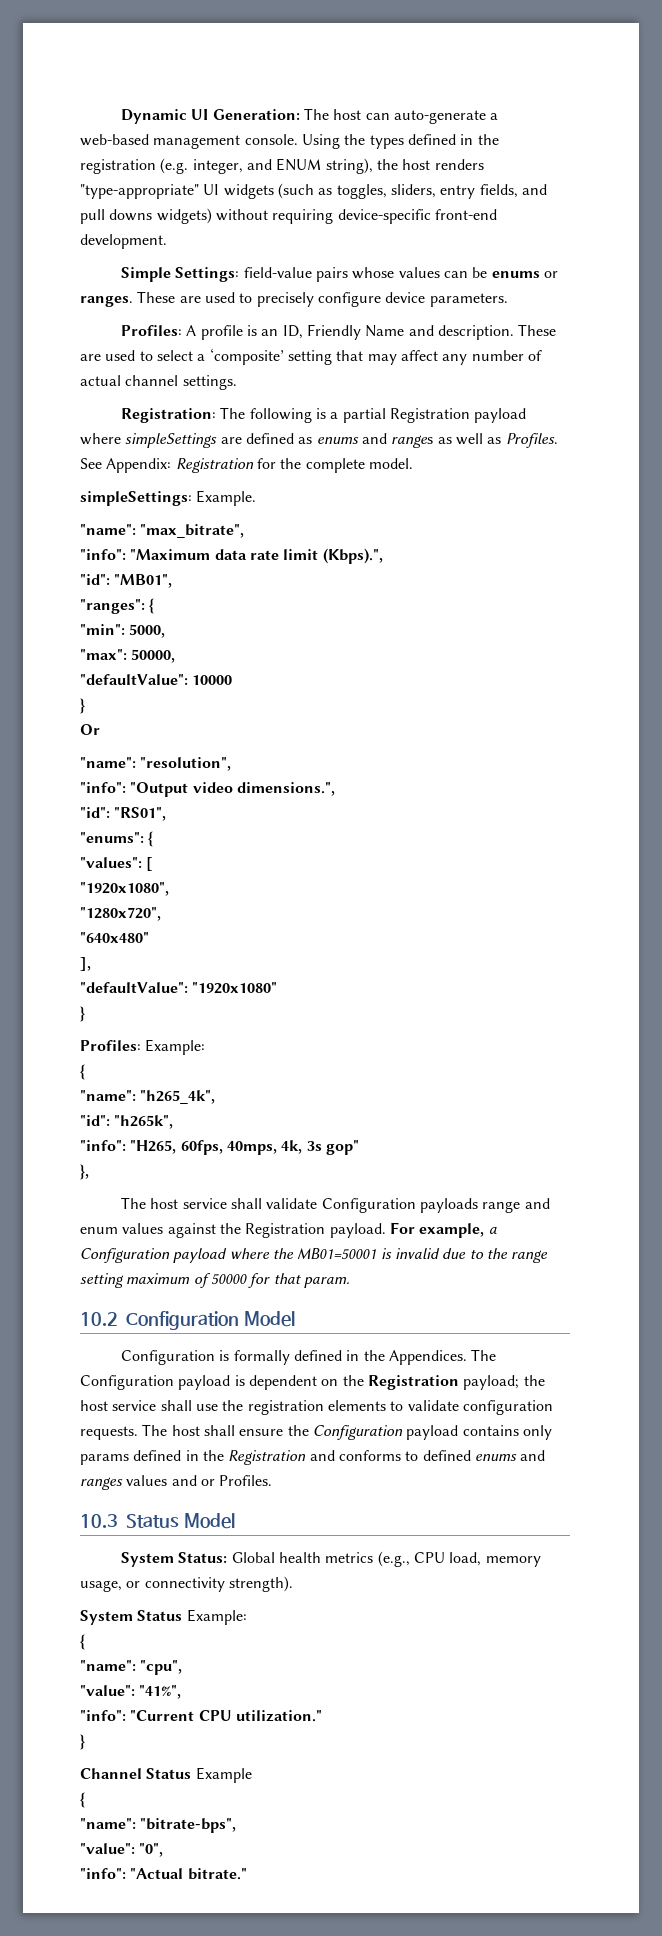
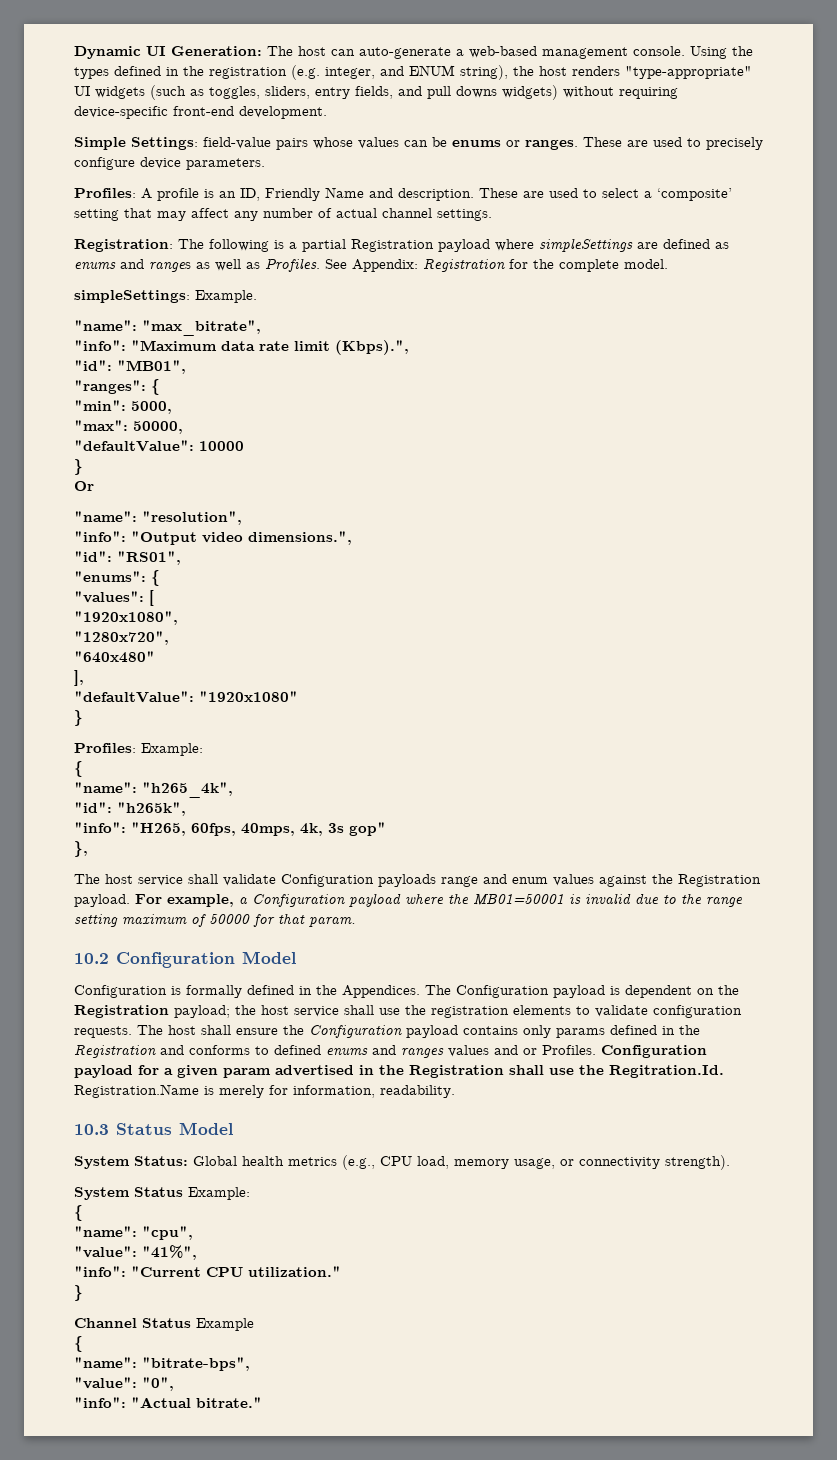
(273, 1480) none -> [601,1045,707,1058] [74,1065,724,1078] [74,1084,455,1098] Configuration payload for a given param advertised in the Registration shall use the Regitration.Id. Registration.Name is merely for information, readability.

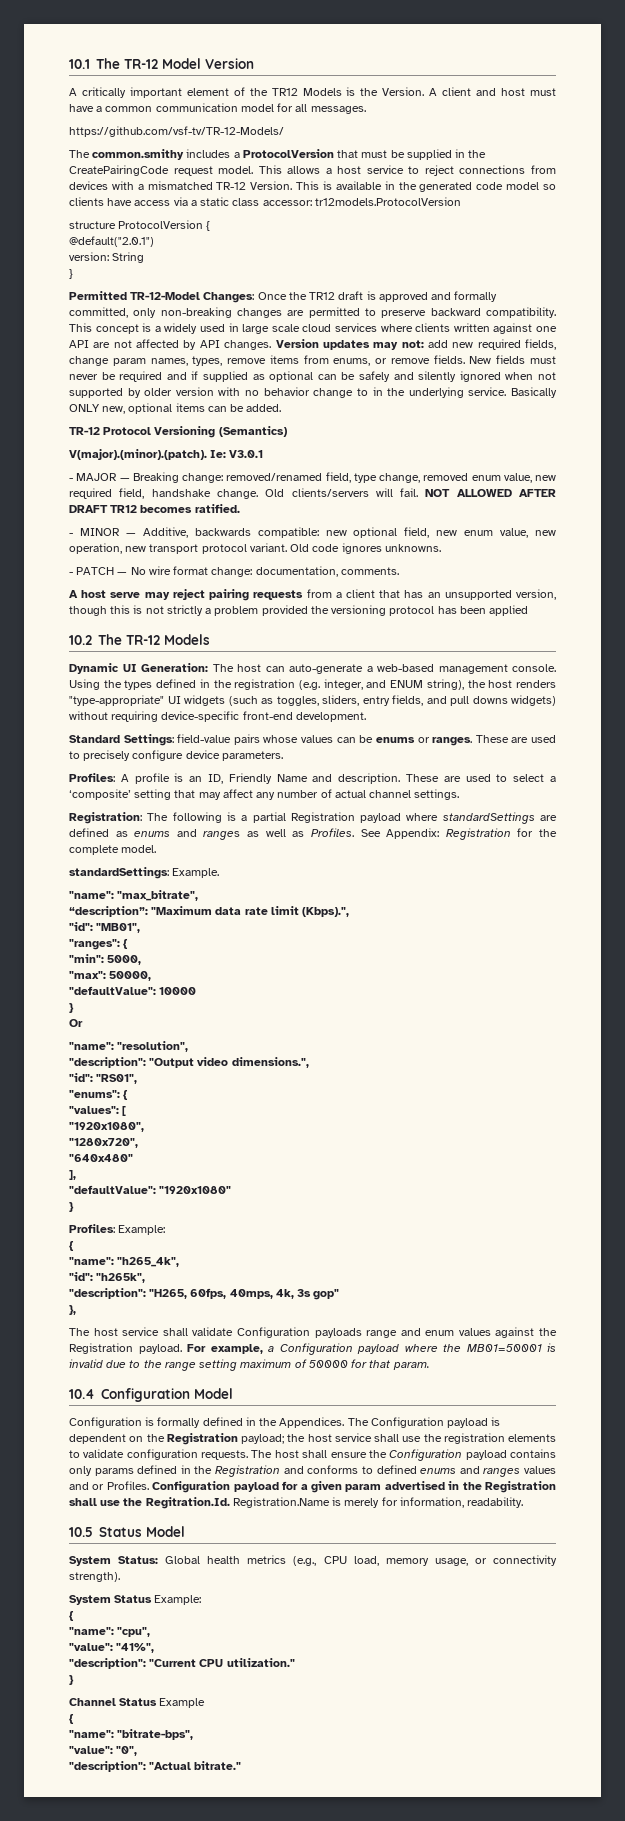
(74, 52) none -> [69,58,254,69] [69,87,556,98] [69,103,366,114] [69,126,284,137] [69,149,487,160] [69,165,557,176] [69,181,556,192] [69,197,461,206] [69,220,211,231] [69,236,154,247] [69,252,145,263] [69,269,73,279] [69,291,498,303] [69,307,556,318] [69,323,558,334] [69,339,556,350] [69,355,556,366] [69,371,557,382] [69,387,558,398] [69,403,282,414] [69,426,287,438] [69,449,264,460] [69,472,556,483] [69,488,556,499] [69,504,240,513] [69,527,557,538] [69,543,441,554] [69,566,399,577] [69,589,556,601] [69,605,529,616] [69,634,210,645] 10.1 The TR-12 Model Version // A critically important element of the TR12 Models is the Version. A client and host must have a common communication model for all messages. // https://github.com/vsf-tv/TR-12-Models/ // The common.smithy includes a ProtocolVersion that must be supplied in the CreatePairingCode request model. This allows a host service to reject connections from devices with a mismatched TR-12 Version. This is available in the generated code model so clients have access via a static class accessor: tr12models.ProtocolVersion // structure ProtocolVersion { // @default("2.0.1") // version: String // } // Permitted TR-12-Model Changes: Once the TR12 draft is approved and formally committed, only non-breaking changes are permitted to preserve backward compatibility. This concept is a widely used in large scale cloud services where clients written against one API are not affected by API changes. Version updates may not: add new required fields, change param names, types, remove items from enums, or remove fields. New fields must never be required and if supplied as optional can be safely and silently ignored when not supported by older version with no behavior change to in the underlying service. Basically ONLY new, optional items can be added. // TR-12 Protocol Versioning (Semantics) // V(major).(minor).(patch). Ie: V3.0.1 // - MAJOR — Breaking change: removed/renamed field, type change, removed enum value, new required field, handshake change. Old clients/servers will fail. NOT ALLOWED AFTER DRAFT TR12 becomes ratified. // - MINOR — Additive, backwards compatible: new optional field, new enum value, new operation, new transport protocol variant. Old code ignores unknowns. // - PATCH — No wire format change: documentation, comments. // A host serve may reject pairing requests from a client that has an unsupported version, though this is not strictly a problem provided the versioning protocol has been applied // 10.2 The TR-12 Models //
[74,137,126,150] Simple -> [69,735,120,743] Standard
[539,238,633,252] simpleSettings -> [442,812,535,824] standardSettings
[74,290,190,303] simpleSettings: -> [69,867,169,879] standardSettings:
[74,340,126,351] "info": -> [69,906,148,917] “description”:
[74,531,126,542] "info": -> [69,1057,146,1068] "description":
[74,822,126,833] "info": -> [69,1288,146,1299] "description":
[74,953,109,964] 10.2 -> [69,1389,95,1399] 10.4
[74,1124,109,1135] 10.3 -> [69,1527,93,1537] 10.5
[74,1266,126,1277] "info": -> [69,1658,146,1669] "description":
[74,1397,126,1408] "info": -> [69,1761,146,1772] "description":

